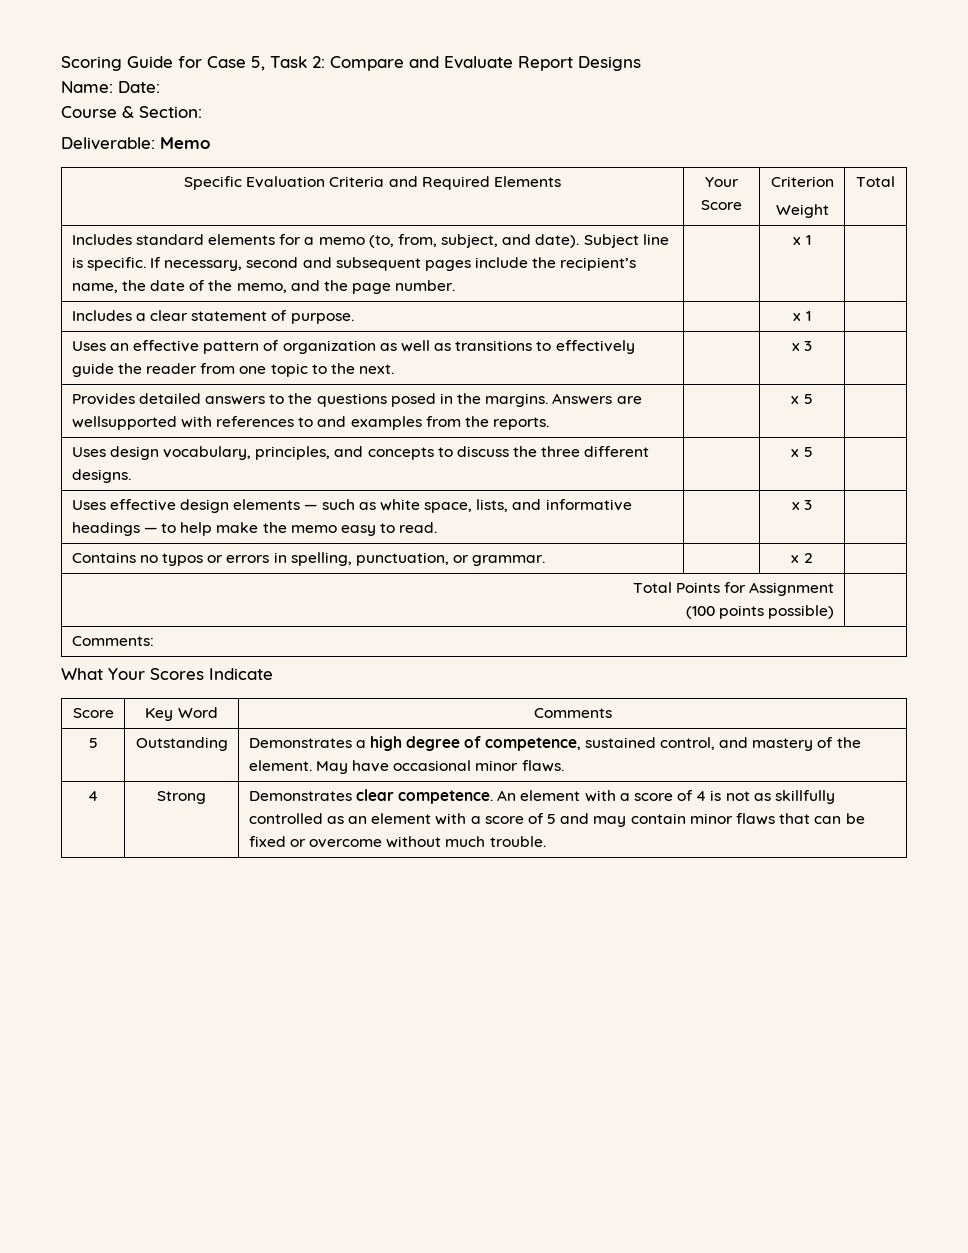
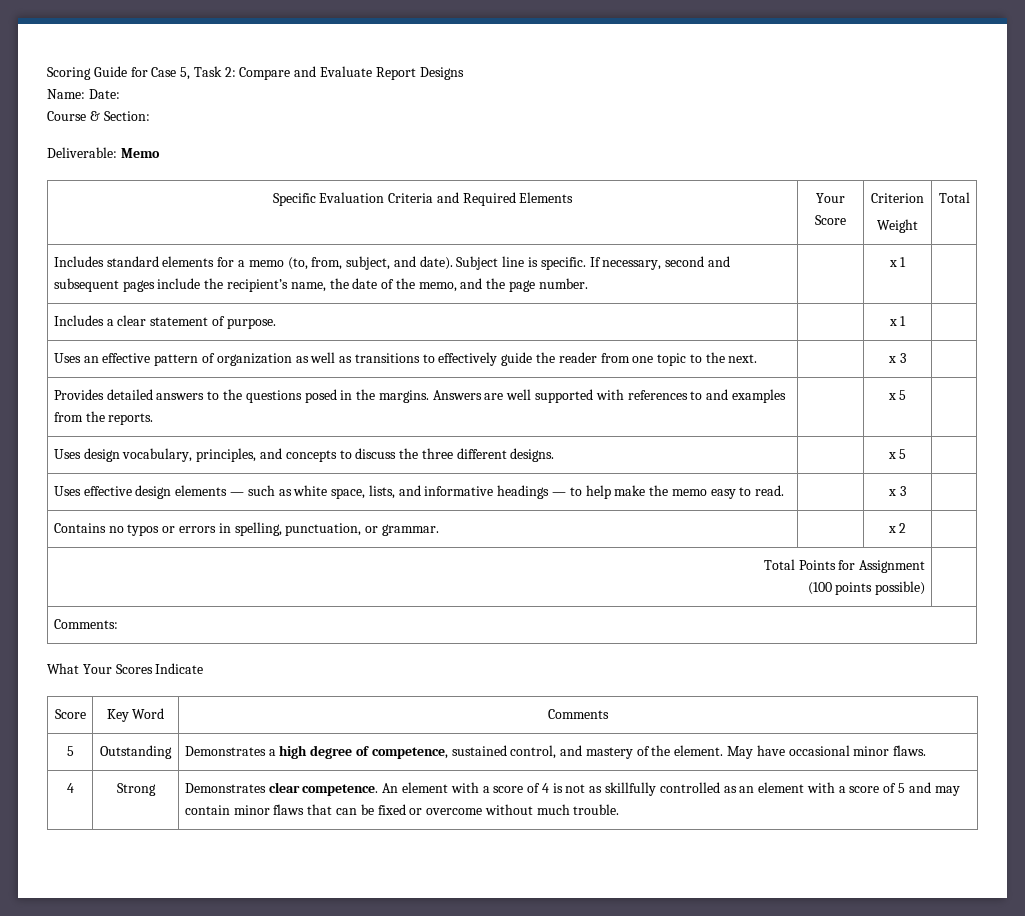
[71,416,177,430] wellsupported -> [506,389,594,403] well supported

